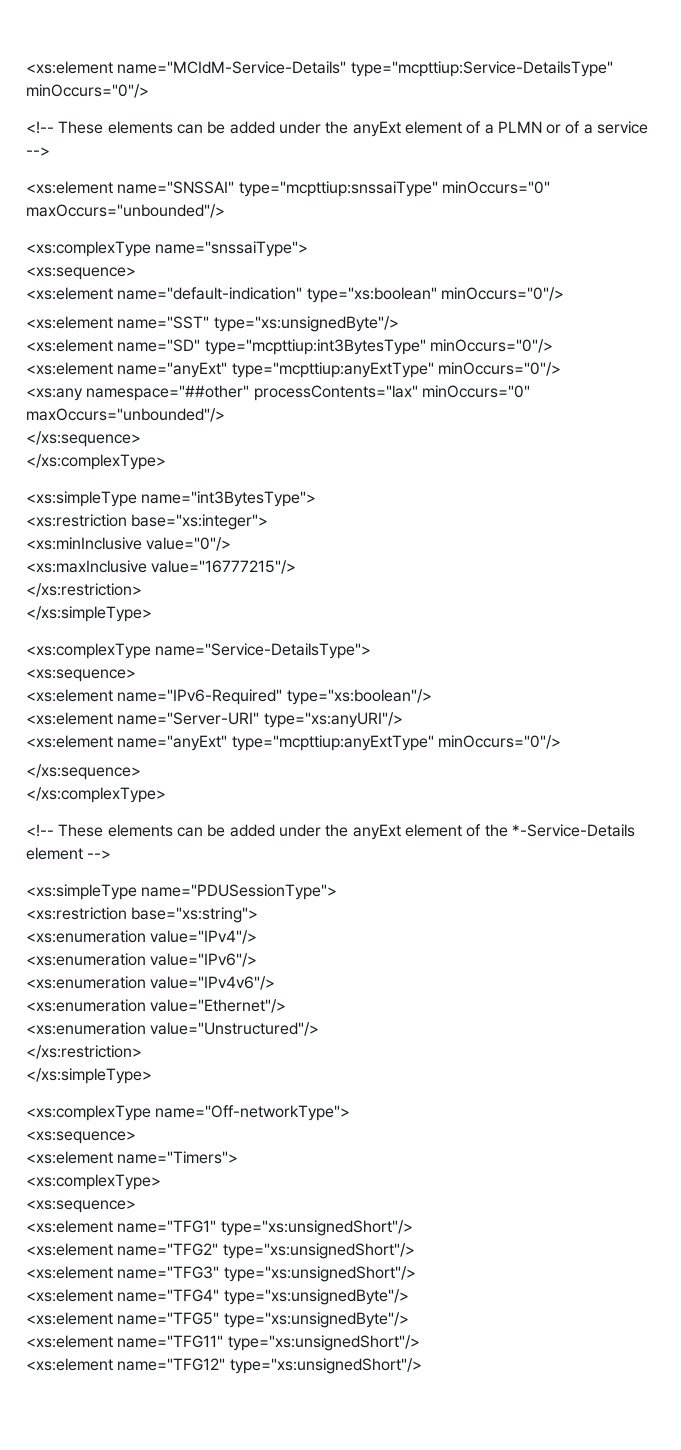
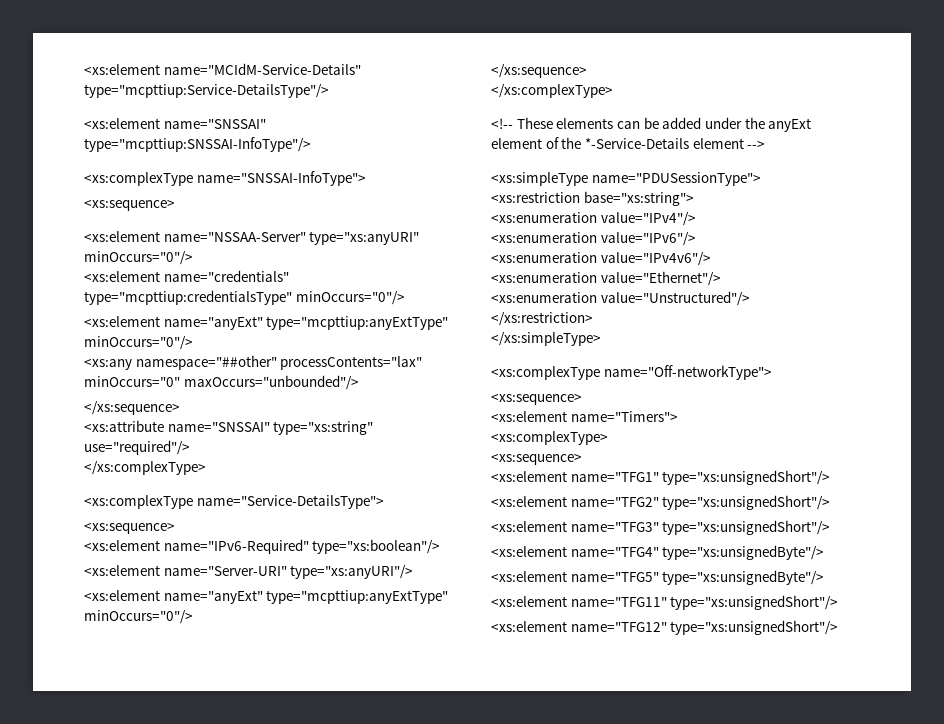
[350,61,613,77] [26,84,149,98] [26,121,649,137] [26,147,50,156] type="mcpttiup:Service-DetailsType" minOccurs="0"/> // <!-- These elements can be added under the anyExt element of a PLMN or of a service --> -> [84,84,329,98] type="mcpttiup:Service-DetailsType"/>
[238,181,550,197] [26,204,225,218] [26,241,309,257] [26,267,136,280] [26,287,564,303] [26,316,399,332] [26,339,426,355] type="mcpttiup:snssaiType" minOccurs="0" maxOccurs="unbounded"/> // <xs:complexType name="snssaiType"> // <xs:sequence> // <xs:element name="default-indication" type="xs:boolean" minOccurs="0"/> // <xs:element name="SST" type="xs:unsignedByte"/> // <xs:element name="SD" type="mcpttiup:int3BytesType" -> [84,137,311,152] [84,171,366,186] [84,199,175,211] [84,231,420,245] [84,251,193,265] [84,270,289,282] [84,290,292,305] type="mcpttiup:SNSSAI-InfoType"/> // <xs:complexType name="SNSSAI-InfoType"> // <xs:sequence> // <xs:element name="NSSAA-Server" type="xs:anyURI" minOccurs="0"/> // <xs:element name="credentials" type="mcpttiup:credentialsType"
[26,454,166,470] [26,491,317,507] [26,514,269,530] [26,537,232,551] [26,560,297,574] [26,583,142,597] [26,606,152,622] </xs:complexType> // <xs:simpleType name="int3BytesType"> // <xs:restriction base="xs:integer"> // <xs:minInclusive value="0"/> // <xs:maxInclusive value="16777215"/> // </xs:restriction> // </xs:simpleType> -> [84,420,374,435] [84,440,190,455] [84,461,206,475] <xs:attribute name="SNSSAI" type="xs:string" use="required"/> // </xs:complexType>

